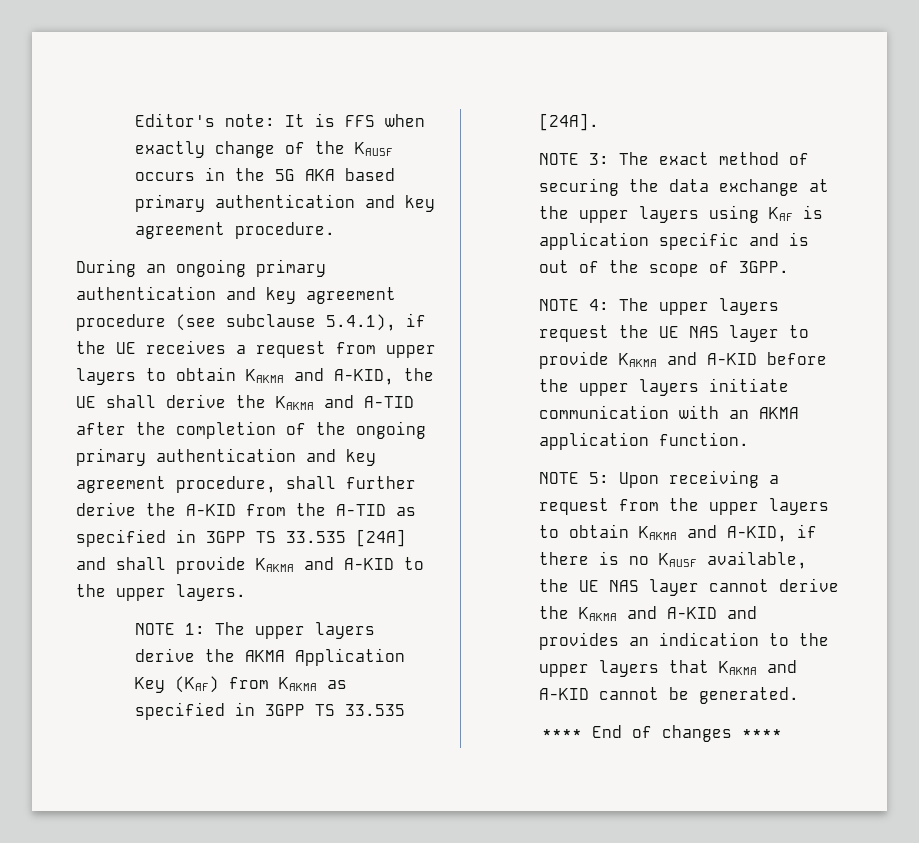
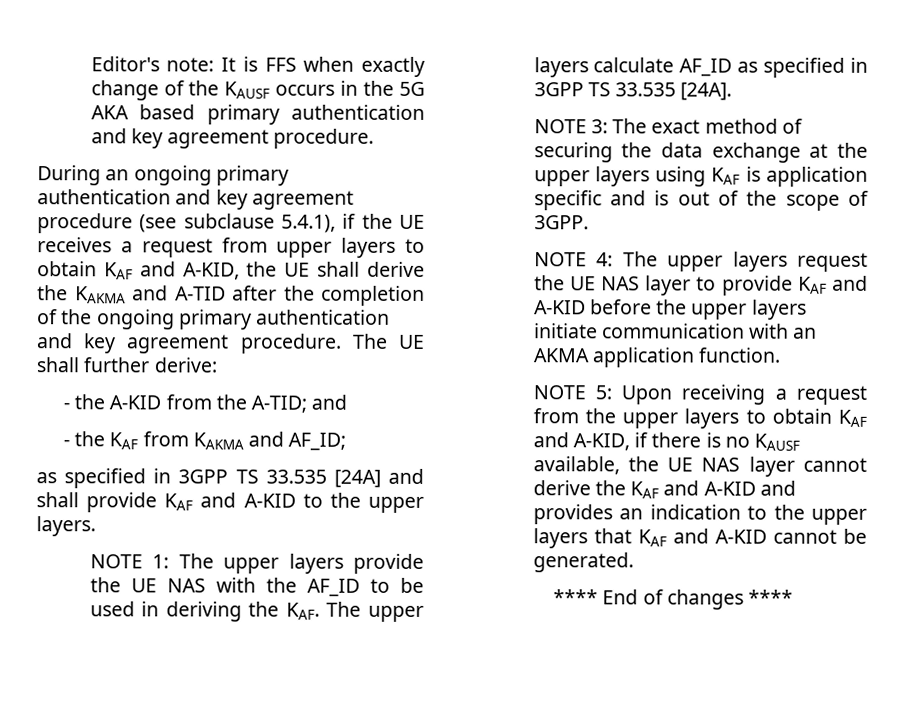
[246,369,284,383] KAKMA -> [103,262,133,280] KAF
[176,476,416,493] [76,502,386,516] procedure, shall further derive the A-KID from the A-TID -> [240,333,425,354] [36,357,217,373] [62,394,348,413] [62,431,347,451] procedure. The UE shall further derive: // - the A-KID from the A-TID; and // - the KAF from KAKMA and AF_ID; //
[256,558,294,572] KAKMA -> [164,493,194,511] KAF
[134,648,405,666] [134,676,317,693] derive the AKMA Application Key (KAF) from KAKMA -> [353,553,424,574] [89,577,424,597] [89,601,424,622] [533,57,733,78] provide the UE NAS with the AF_ID to be used in deriving the KAF. The upper layers calculate AF_ID
[618,353,657,367] KAKMA -> [797,276,827,294] KAF
[638,526,677,540] KAKMA -> [837,409,867,427] KAF
[578,607,617,621] KAKMA -> [630,481,660,499] KAF
[718,661,757,675] KAKMA -> [637,529,667,547] KAF

